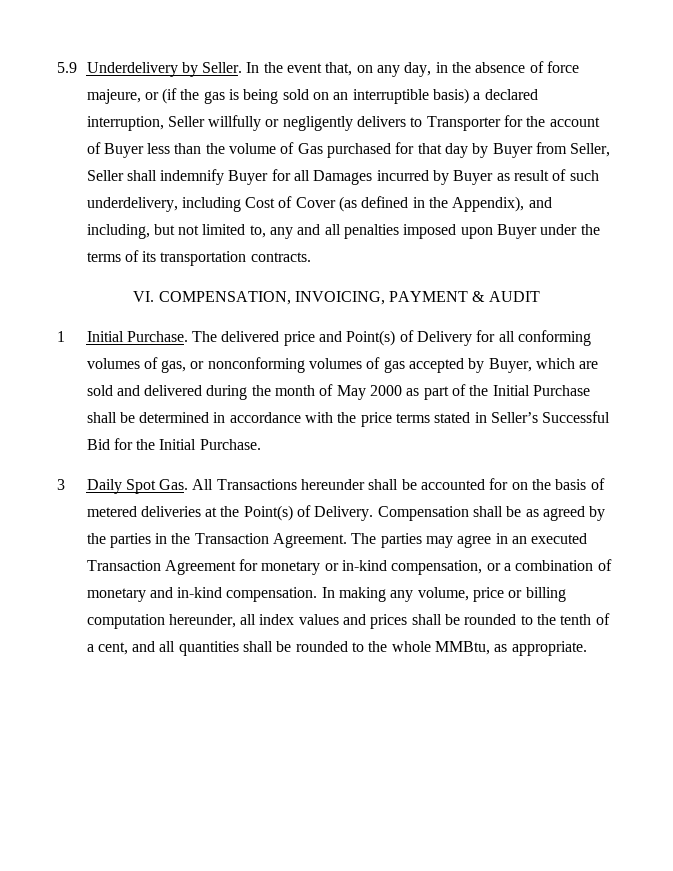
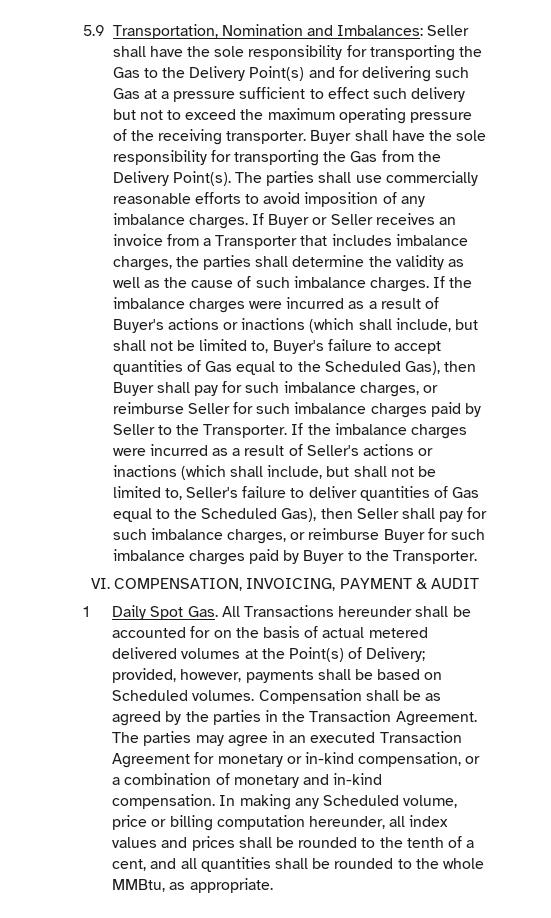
[86,61,579,77] [86,88,538,104] [86,115,600,131] [86,142,611,158] [86,169,599,185] [86,196,552,212] [86,224,600,239] [86,250,311,266] Underdelivery by Seller. In the event that, on any day, in the absence of force majeure, or (if the gas is being sold on an interruptible basis) a declared interruption, Seller willfully or negligently delivers to Transporter for the account of Buyer less than the volume of Gas purchased for that day by Buyer from Seller, Seller shall indemnify Buyer for all Damages incurred by Buyer as result of such underdelivery, including Cost of Cover (as defined in the Appendix), and including, but not limited to, any and all penalties imposed upon Buyer under the terms of its transportation contracts. -> [112,24,470,39] [112,45,483,61] [112,66,470,82] [112,87,466,102] [112,108,473,124] [112,129,487,145] [112,150,441,166] [112,171,478,186] [112,192,425,207] [112,213,457,229] [112,234,468,249] [112,255,465,271] [112,276,473,292] [112,297,440,313] [112,318,479,333] [112,339,442,354] [112,360,477,375] [112,381,439,397] [112,402,482,418] [112,423,468,439] [112,444,434,456] [112,465,437,480] [112,486,480,501] [112,507,488,522] [112,528,486,544] [112,549,478,565] Transportation, Nomination and Imbalances: Seller shall have the sole responsibility for transporting the Gas to the Delivery Point(s) and for delivering such Gas at a pressure sufficient to effect such delivery but not to exceed the maximum operating pressure of the receiving transporter. Buyer shall have the sole responsibility for transporting the Gas from the Delivery Point(s). The parties shall use commercially reasonable efforts to avoid imposition of any imbalance charges. If Buyer or Seller receives an invoice from a Transporter that includes imbalance charges, the parties shall determine the validity as well as the cause of such imbalance charges. If the imbalance charges were incurred as a result of Buyer's actions or inactions (which shall include, but shall not be limited to, Buyer's failure to accept quantities of Gas equal to the Scheduled Gas), then Buyer shall pay for such imbalance charges, or reimburse Seller for such imbalance charges paid by Seller to the Transporter. If the imbalance charges were incurred as a result of Seller's actions or inactions (which shall include, but shall not be limited to, Seller's failure to deliver quantities of Gas equal to the Scheduled Gas), then Seller shall pay for such imbalance charges, or reimburse Buyer for such imbalance charges paid by Buyer to the Transporter.
[86,330,592,346] [86,357,599,373] [86,384,590,400] [86,411,611,427] [86,438,261,450] [57,479,65,490] Initial Purchase. The delivered price and Point(s) of Delivery for all conforming volumes of gas, or nonconforming volumes of gas accepted by Buyer, which are sold and delivered during the month of May 2000 as part of the Initial Purchase shall be determined in accordance with the price terms stated in Seller’s Successful Bid for the Initial Purchase. // 3 -> (89, 611) none
[86,505,374,521] metered deliveries at the Point(s) of Delivery. -> [322,627,428,638] [112,647,426,662] [112,668,443,683] [112,690,255,701] actual metered delivered volumes at the Point(s) of Delivery; provided, however, payments shall be based on Scheduled volumes.
(414, 596) none -> [323,795,400,806] Scheduled

